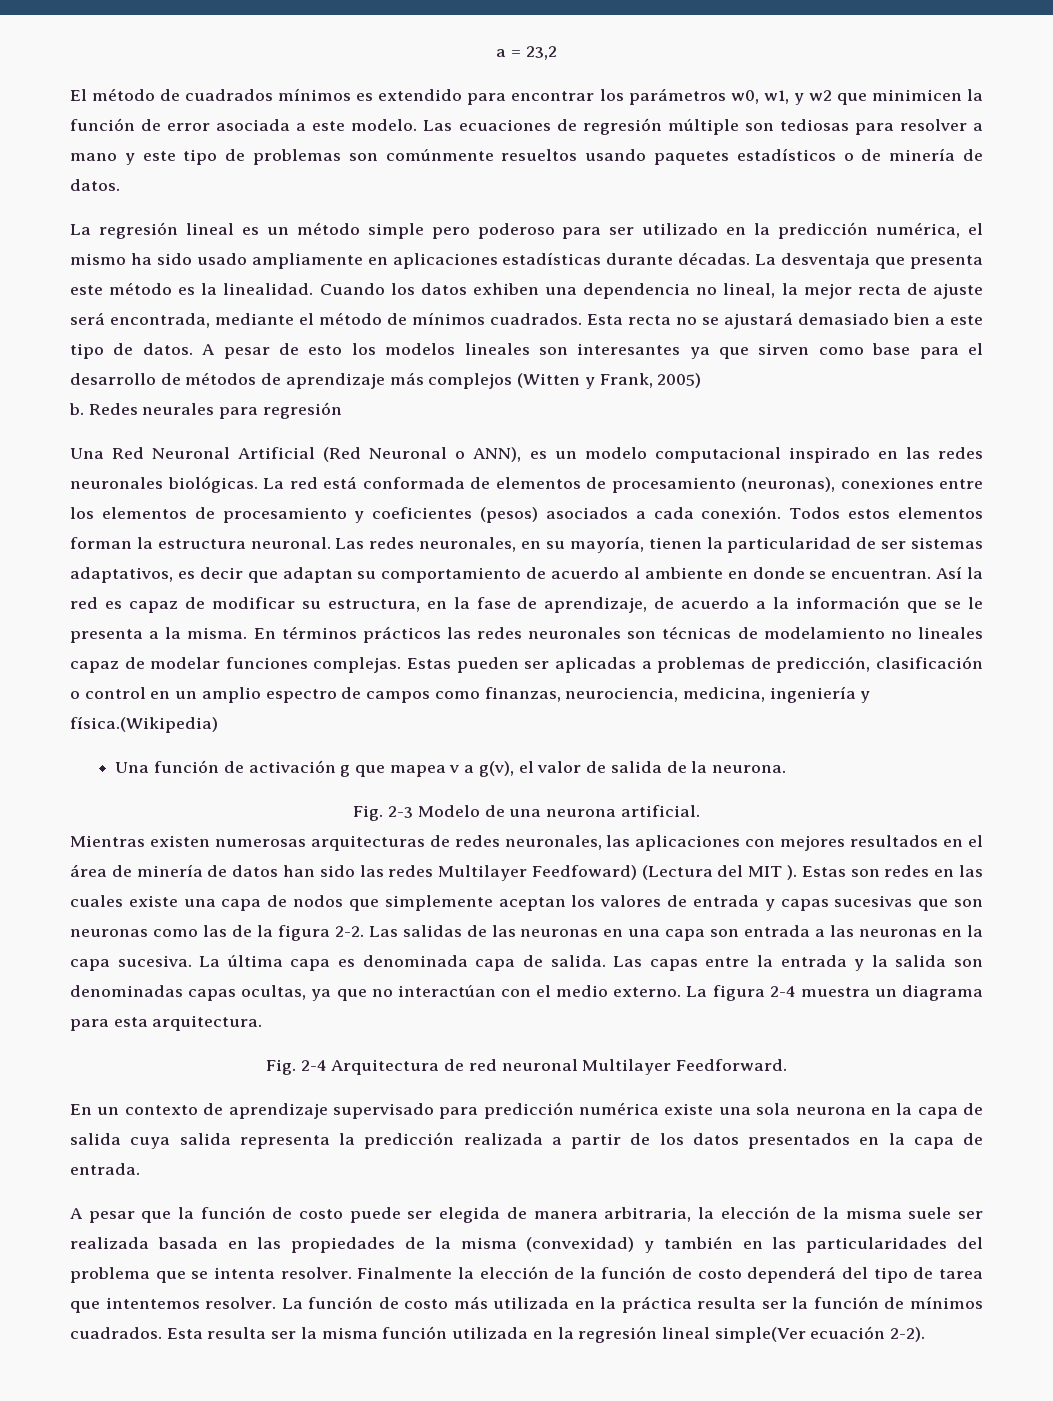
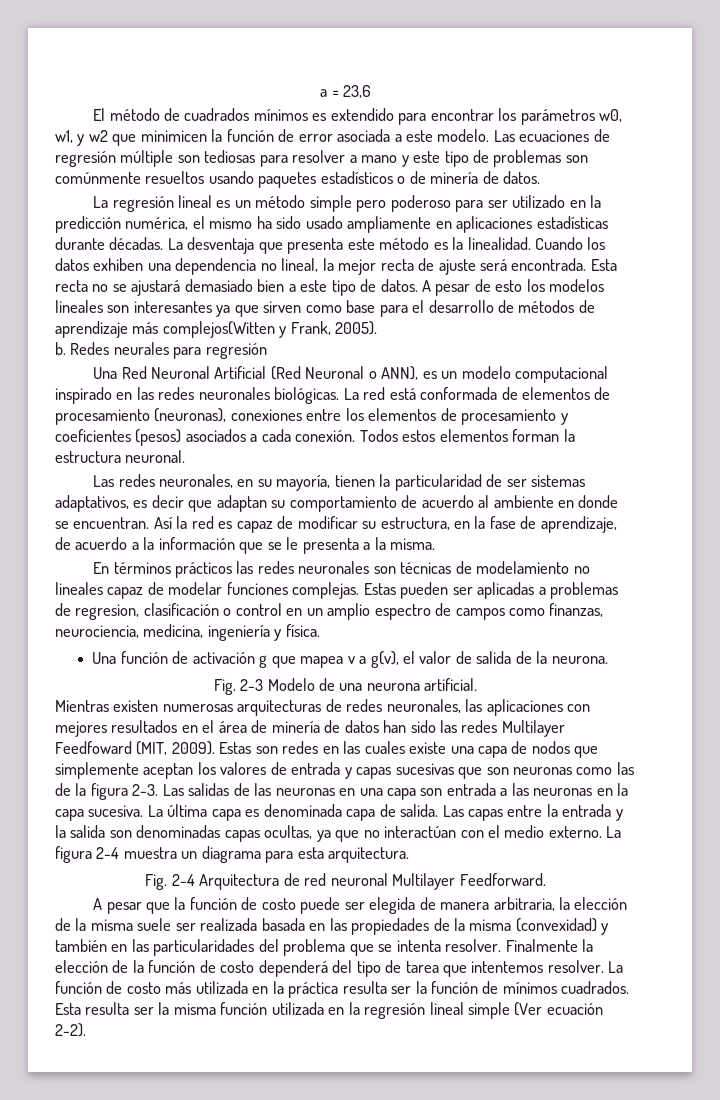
[525,46,557,60] 23,2 -> [342,85,371,98] 23,6
[110,312,582,328] encontrada, mediante el método de mínimos cuadrados. -> [511,258,587,271] encontrada.
[428,373,581,389] complejos (Witten -> [162,321,275,338] complejos(Witten
[657,373,702,388] 2005) -> [335,321,378,335] 2005).
(331, 543) none -> (186, 456) //
(248, 633) none -> (436, 544) //
[776,656,871,673] predicción, -> [75,604,140,620] regresion,
[70,716,218,733] física.(Wikipedia) -> [285,624,320,637] física.
[531,865,798,880] Feedfoward) (Lectura del MIT ). -> [55,741,215,755] Feedfoward (MIT, 2009).
[334,926,364,937] 2-2. -> [132,784,159,796] 2-3.
[70,1102,983,1119] [70,1132,983,1149] [70,1163,140,1175] // En un contexto de aprendizaje supervisado para predicción numérica existe una sola neurona en la capa de salida cuya salida representa la predicción realizada a partir de los datos presentados en la capa de entrada. -> (546, 879) none
[714,1327,806,1343] simple(Ver -> [468,1002,543,1019] simple (Ver

